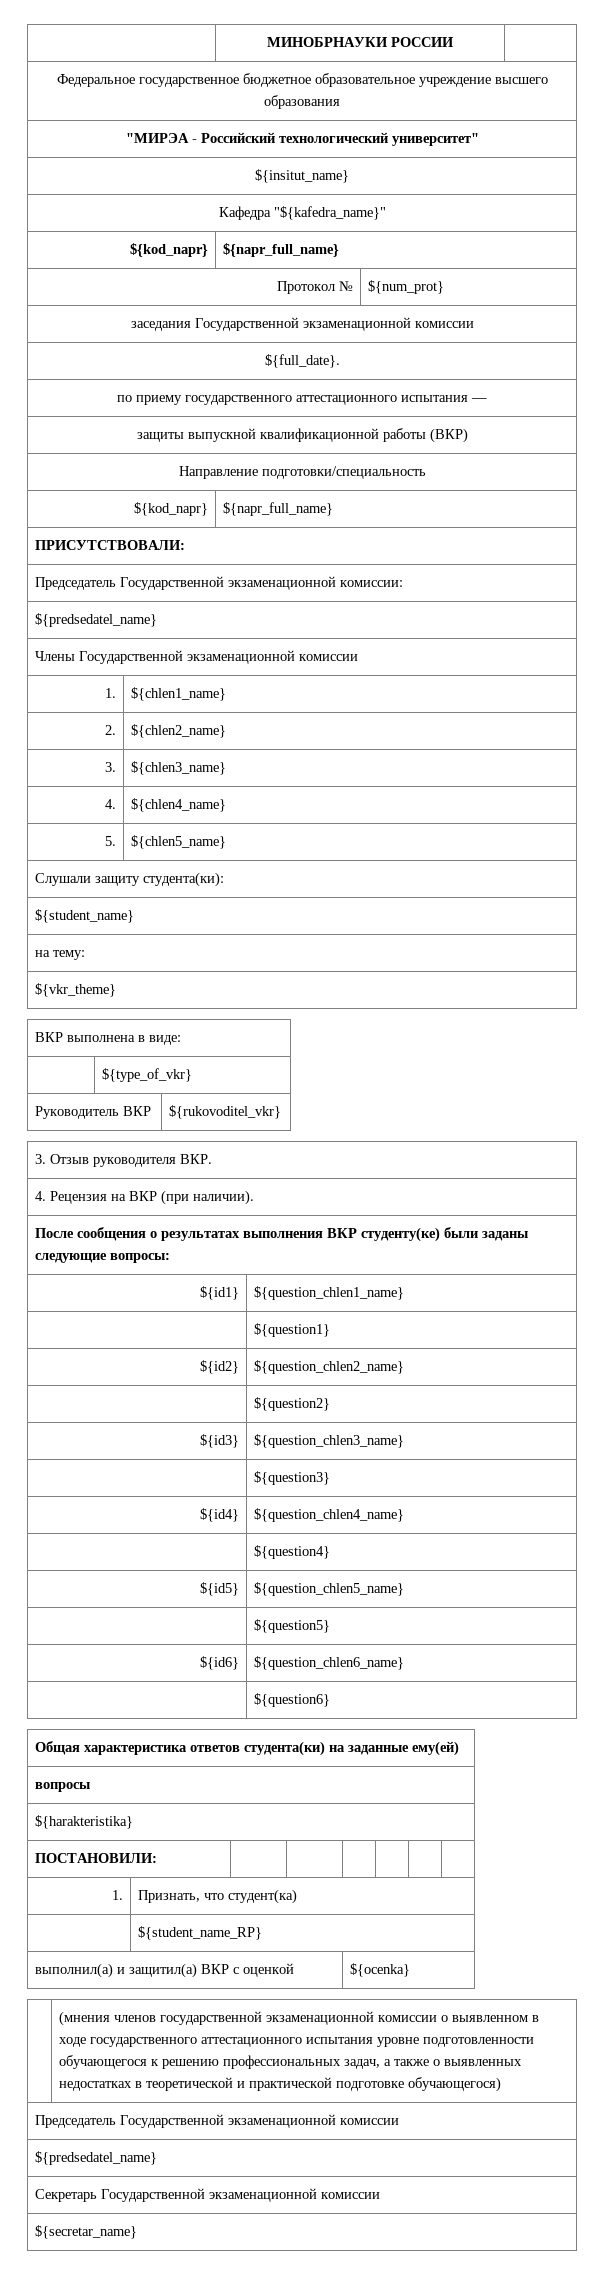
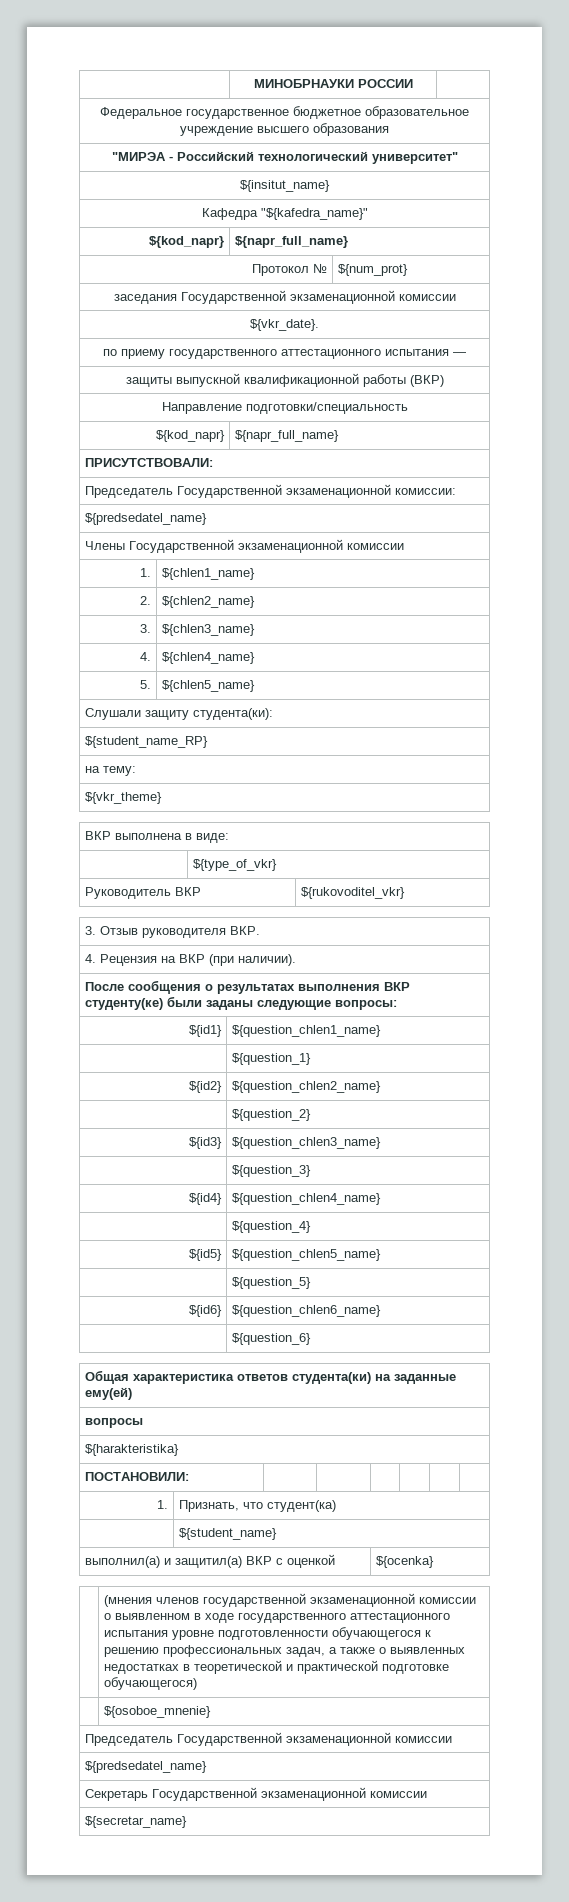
[264,354,340,368] ${full_date}. -> [250,319,319,331] ${vkr_date}.
[35,909,135,923] ${student_name} -> [85,736,209,748] ${student_name_RP}
[254,1323,331,1337] ${question1} -> [232,1053,312,1065] ${question_1}
[254,1397,331,1411] ${question2} -> [232,1109,312,1121] ${question_2}
[254,1471,331,1485] ${question3} -> [232,1165,312,1177] ${question_3}
[254,1545,331,1559] ${question4} -> [232,1221,312,1233] ${question_4}
[254,1619,331,1633] ${question5} -> [232,1277,312,1289] ${question_5}
[254,1693,331,1707] ${question6} -> [232,1333,312,1345] ${question_6}
[138,1926,263,1940] ${student_name_RP} -> [179,1528,278,1540] ${student_name}
(502, 2084) none -> [104,1706,212,1718] // | ${osoboe_mnenie}

